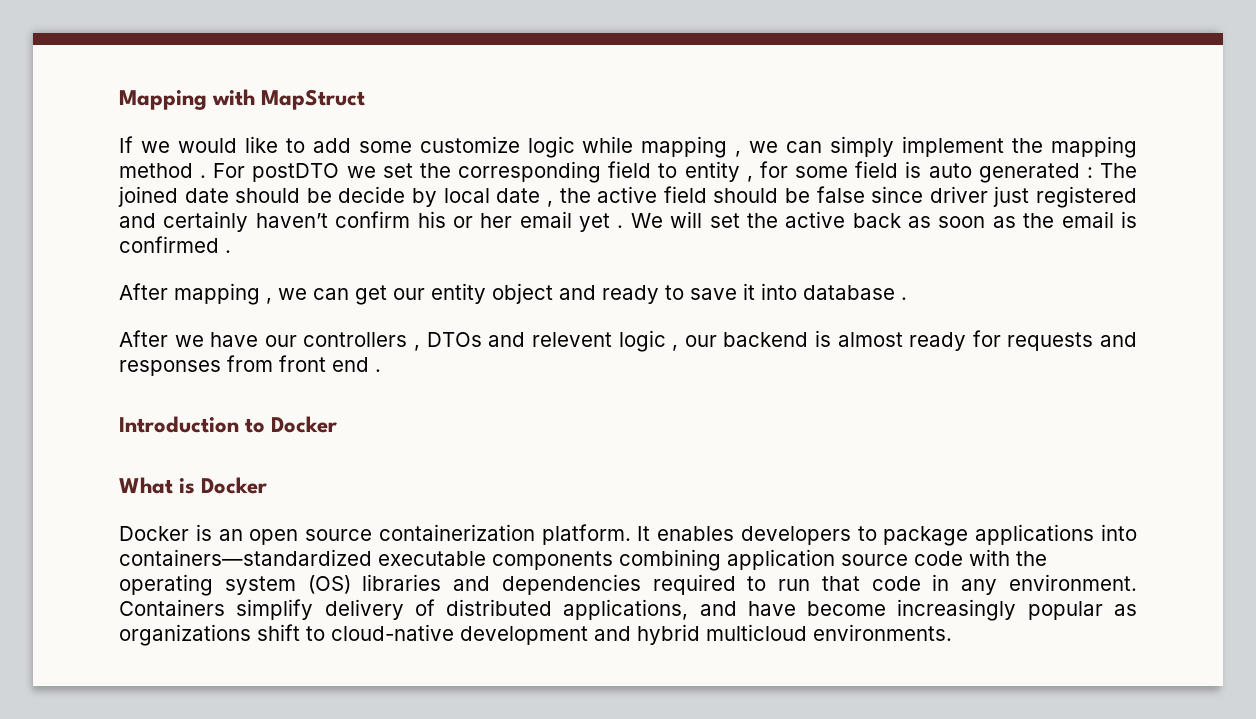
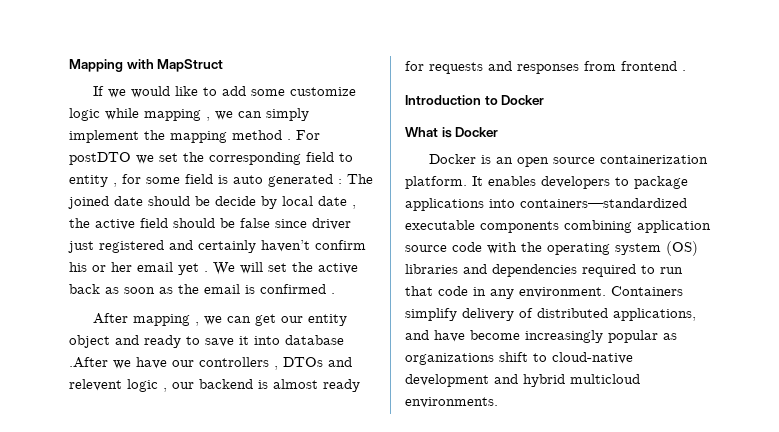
[901,297,907,300] [119,330,168,347] . // After -> [69,357,108,368] .After
[279,355,369,372] front end -> [621,61,677,71] frontend

